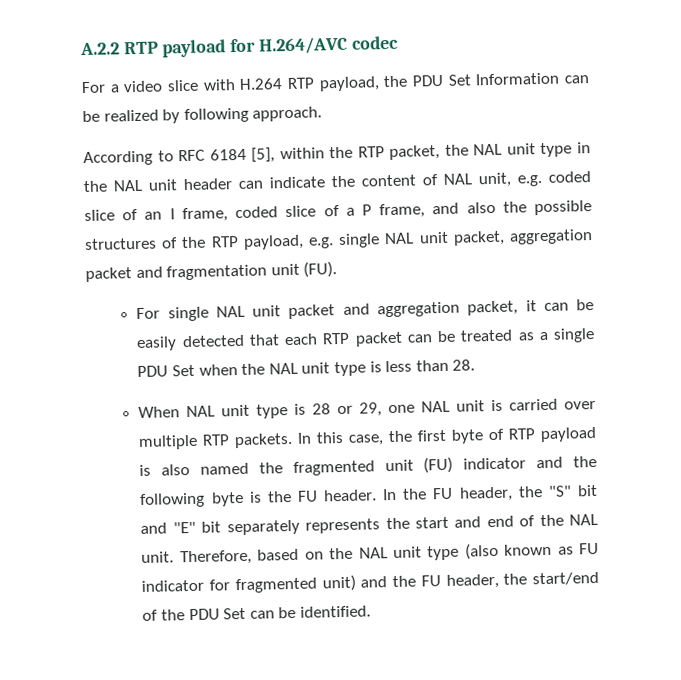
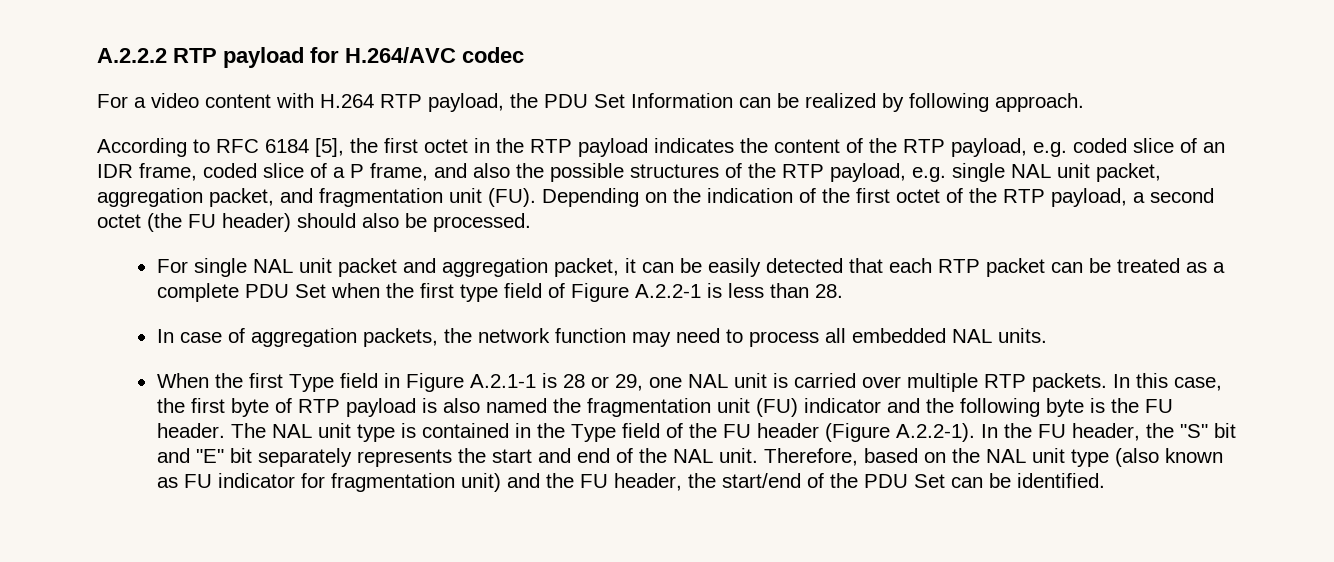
[80,42,120,56] A.2.2 -> [97,48,167,63] A.2.2.2
[167,79,199,92] slice -> [205,94,271,108] content
[279,142,591,160] [83,172,512,193] within the RTP packet, the NAL unit type in the NAL unit header can indicate the content of NAL unit, -> [350,138,1027,157] the first octet in the RTP payload indicates the content of the RTP payload,
[169,208,175,220] I -> [97,164,133,178] IDR
[85,267,132,283] packet -> [209,188,274,207] packet,
(338, 269) none -> [542,188,1214,207] [97,213,531,232] Depending on the indication of the first octet of the RTP payload, a second octet (the FU header) should also be processed.
[553,327,596,343] single -> [156,283,239,302] complete
[268,359,476,377] [138,404,289,419] NAL unit type is less than 28. // When NAL unit type -> [419,283,843,302] [156,328,1047,347] [156,373,536,392] first type field of Figure A.2.2-1 is less than 28. // In case of aggregation packets, the network function may need to process all embedded NAL units. // When the first Type field in Figure A.2.1-1
[292,460,375,476] fragmented -> [586,398,711,417] fragmentation
(378, 495) none -> [230,423,975,442] The NAL unit type is contained in the Type field of the FU header (Figure A.2.2-1).
[234,577,317,594] fragmented -> [330,473,455,492] fragmentation

